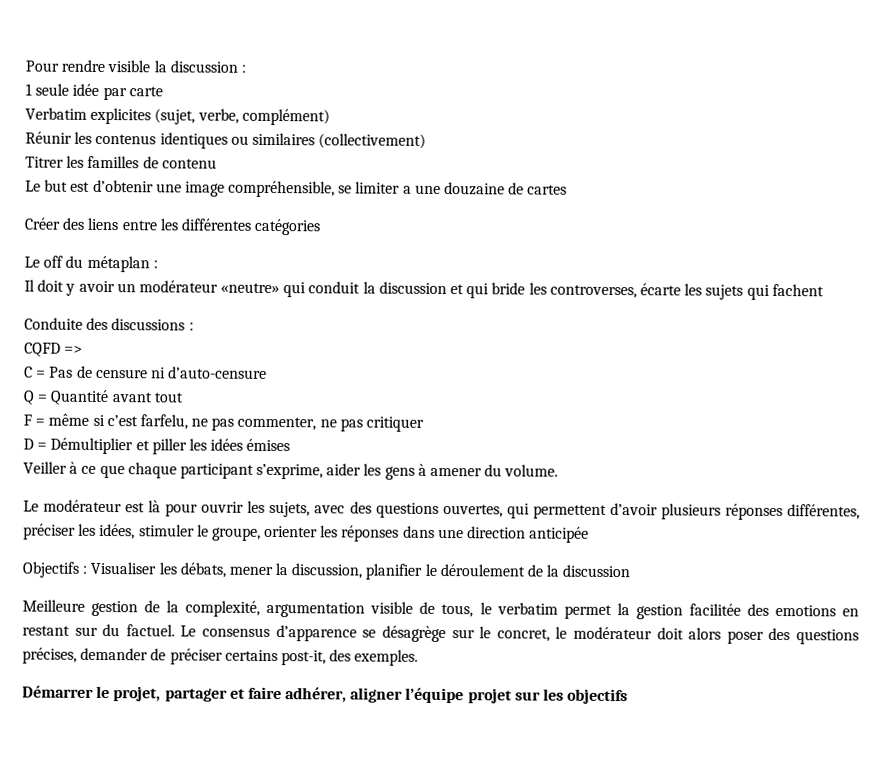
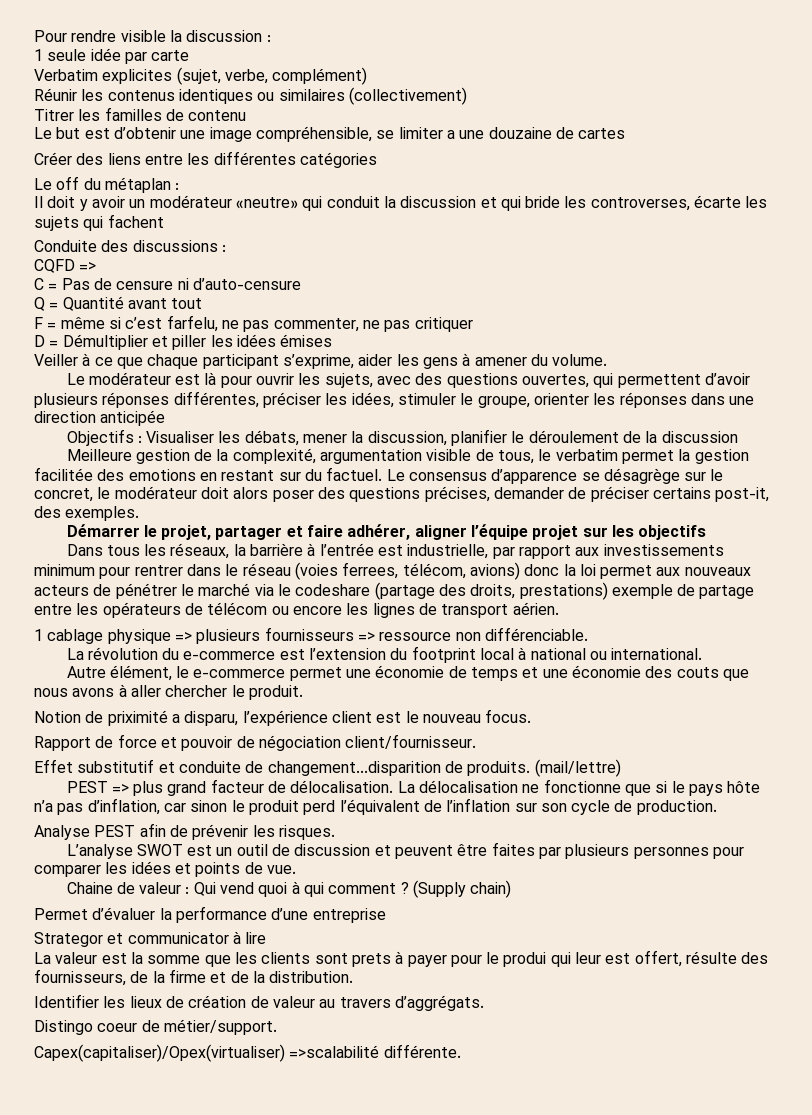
(629, 696) none -> [66,543,724,559] [34,562,751,580] [34,582,755,600] [34,602,559,618] [34,627,588,644] [66,646,703,663] [66,665,750,681] [34,684,303,700] [34,709,532,726] [34,734,477,751] [34,759,621,777] [66,779,761,796] [34,798,717,815] [34,823,335,840] [66,842,745,859] [34,861,296,877] [66,880,512,898] [34,906,386,923] [34,931,267,947] [34,950,769,967] [34,969,354,986] [34,994,484,1011] [34,1019,277,1035] [34,1044,461,1062] // Dans tous les réseaux, la barrière à l’entrée est industrielle, par rapport aux investissements minimum pour rentrer dans le réseau (voies ferrees, télécom, avions) donc la loi permet aux nouveaux acteurs de pénétrer le marché via le codeshare (partage des droits, prestations) exemple de partage entre les opérateurs de télécom ou encore les lignes de transport aérien. // 1 cablage physique => plusieurs fournisseurs => ressource non différenciable. // La révolution du e-commerce est l’extension du footprint local à national ou international. // Autre élément, le e-commerce permet une économie de temps et une économie des couts que nous avons à aller chercher le produit. // Notion de priximité a disparu, l’expérience client est le nouveau focus. // Rapport de force et pouvoir de négociation client/fournisseur. // Effet substitutif et conduite de changement...disparition de produits. (mail/lettre) // PEST => plus grand facteur de délocalisation. La délocalisation ne fonctionne que si le pays hôte n’a pas d’inflation, car sinon le produit perd l’équivalent de l’inflation sur son cycle de production. // Analyse PEST afin de prévenir les risques. // L’analyse SWOT est un outil de discussion et peuvent être faites par plusieurs personnes pour comparer les idées et points de vue. // Chaine de valeur : Qui vend quoi à qui comment ? (Supply chain) // Permet d’évaluer la performance d’une entreprise // Strategor et communicator à lire // La valeur est la somme que les clients sont prets à payer pour le produi qui leur est offert, résulte des fournisseurs, de la firme et de la distribution. // Identifier les lieux de création de valeur au travers d’aggrégats. // Distingo coeur de métier/support. // Capex(capitaliser)/Opex(virtualiser) =>scalabilité différente.

